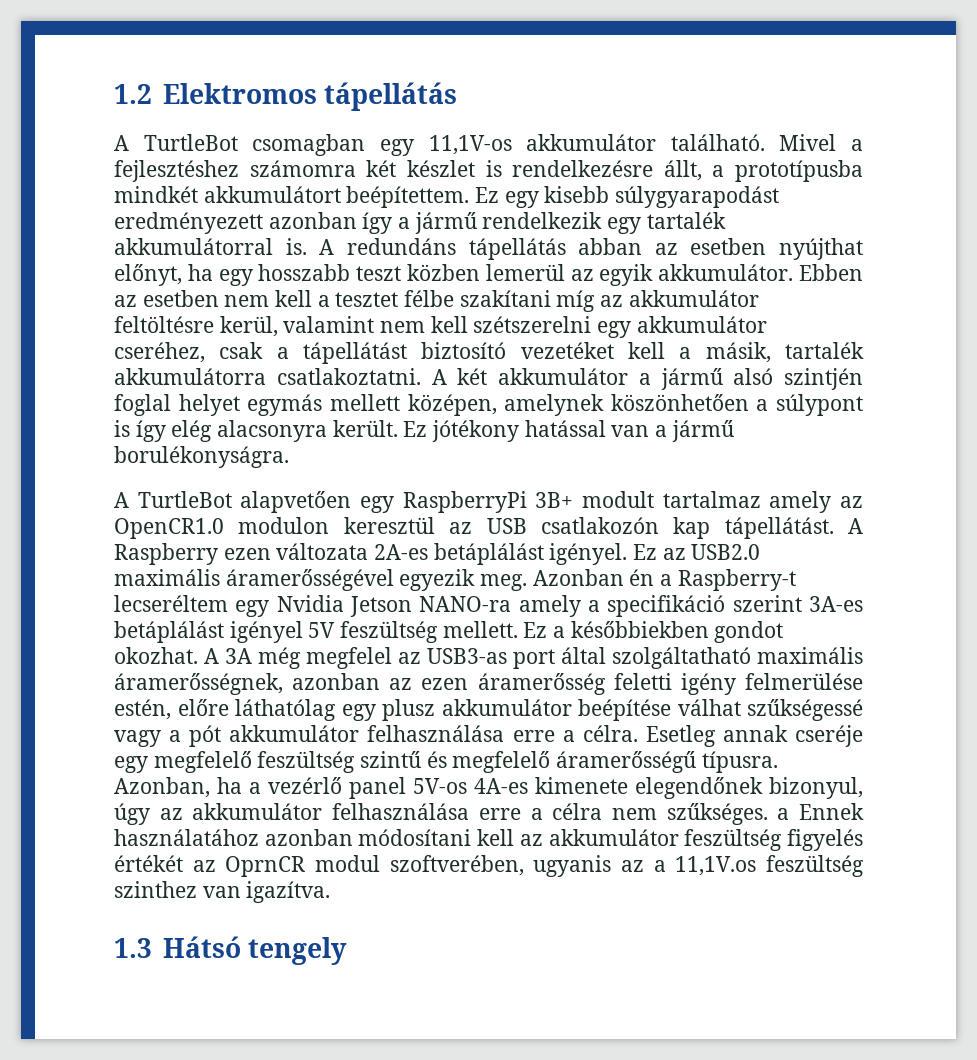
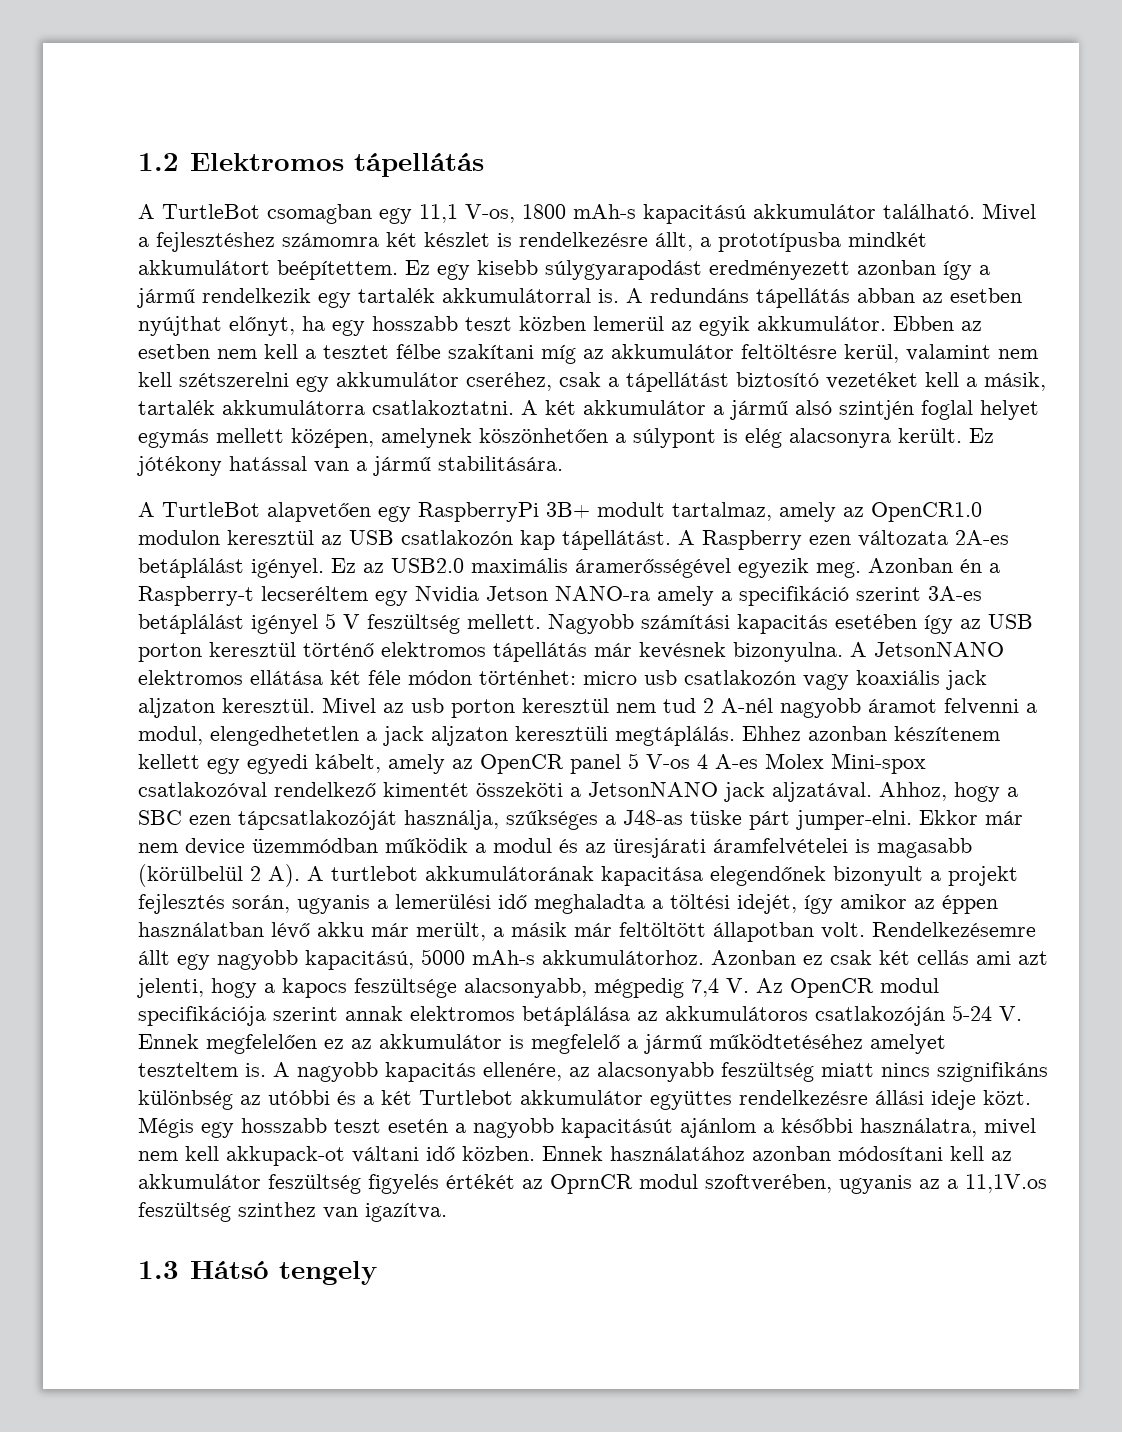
[428,135,512,155] 11,1V-os -> [419,204,746,224] 11,1 V-os, 1800 mAh-s kapacitású
[135,420,166,442] így -> (738, 436) none
[114,446,289,468] borulékonyságra. -> [438,456,563,471] stabilitására.
[662,491,761,508] tartalmaz -> [672,502,772,521] tartalmaz,
[308,621,784,643] [114,647,863,669] [114,673,863,695] [114,699,863,721] [114,725,864,747] [114,751,778,773] [114,777,863,799] [114,803,790,825] 5V feszültség mellett. Ez a későbbiekben gondot okozhat. A 3A még megfelel az USB3-as port által szolgáltatható maximális áramerősségnek, azonban az ezen áramerősség feletti igény felmerülése estén, előre láthatólag egy plusz akkumulátor beépítése válhat szűkségessé vagy a pót akkumulátor felhasználása erre a célra. Esetleg annak cseréje egy megfelelő feszültség szintű és megfelelő áramerősségű típusra. Azonban, ha a vezérlő panel 5V-os 4A-es kimenete elegendőnek bizonyul, úgy az akkumulátor felhasználása erre a célra nem szűkséges. a -> [325,613,1033,634] [138,642,1004,662] [138,670,987,690] [138,697,1037,718] [138,726,1000,746] [138,753,926,774] [138,782,1018,802] [138,810,1023,830] [138,838,972,858] [138,864,1018,887] [138,894,998,914] [138,922,1036,942] [138,949,1048,970] [137,978,939,998] [138,1005,1022,1026] [138,1034,946,1054] [138,1062,1048,1082] [138,1090,1031,1110] [138,1117,1036,1138] [138,1146,535,1166] 5 V feszültség mellett. Nagyobb számítási kapacitás esetében így az USB porton keresztül történő elektromos tápellátás már kevésnek bizonyulna. A JetsonNANO elektromos ellátása két féle módon történhet: micro usb csatlakozón vagy koaxiális jack aljzaton keresztül. Mivel az usb porton keresztül nem tud 2 A-nél nagyobb áramot felvenni a modul, elengedhetetlen a jack aljzaton keresztüli megtáplálás. Ehhez azonban készítenem kellett egy egyedi kábelt, amely az OpenCR panel 5 V-os 4 A-es Molex Mini-spox csatlakozóval rendelkező kimentét összeköti a JetsonNANO jack aljzatával. Ahhoz, hogy a SBC ezen tápcsatlakozóját használja, szűkséges a J48-as tüske párt jumper-elni. Ekkor már nem device üzemmódban működik a modul és az üresjárati áramfelvételei is magasabb (körülbelül 2 A). A turtlebot akkumulátorának kapacitása elegendőnek bizonyult a projekt fejlesztés során, ugyanis a lemerülési idő meghaladta a töltési idejét, így amikor az éppen használatban lévő akku már merült, a másik már feltöltött állapotban volt. Rendelkezésemre állt egy nagyobb kapacitású, 5000 mAh-s akkumulátorhoz. Azonban ez csak két cellás ami azt jelenti, hogy a kapocs feszültsége alacsonyabb, mégpedig 7,4 V. Az OpenCR modul specifikációja szerint annak elektromos betáplálása az akkumulátoros csatlakozóján 5-24 V. Ennek megfelelően ez az akkumulátor is megfelelő a jármű működtetéséhez amelyet teszteltem is. A nagyobb kapacitás ellenére, az alacsonyabb feszültség miatt nincs szignifikáns különbség az utóbbi és a két Turtlebot akkumulátor együttes rendelkezésre állási ideje közt. Mégis egy hosszabb teszt esetén a nagyobb kapacitásút ajánlom a későbbi használatra, mivel nem kell akkupack-ot váltani idő közben.

